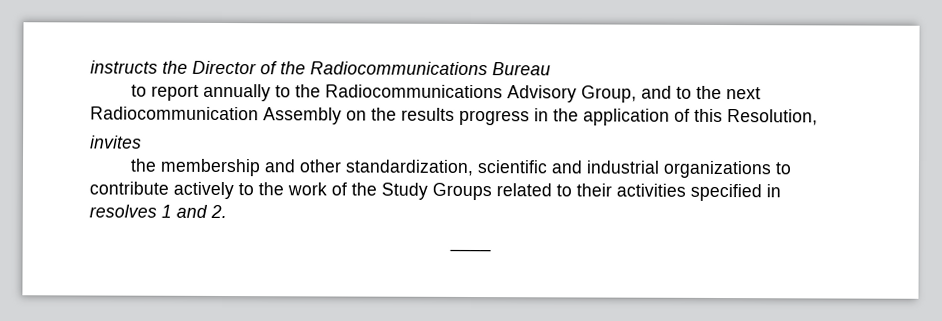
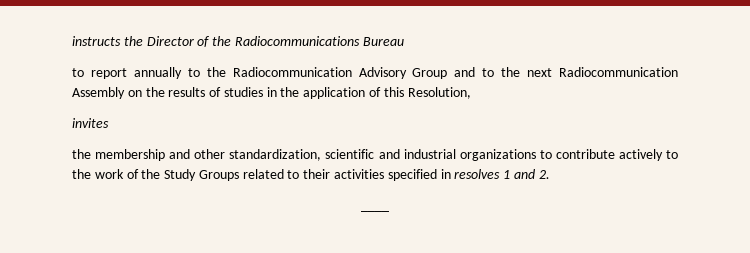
[324,84,637,103] Radiocommunications Advisory Group, -> [232,67,448,79] Radiocommunication Advisory Group
[459,109,530,126] progress -> [209,87,263,97] of studies

